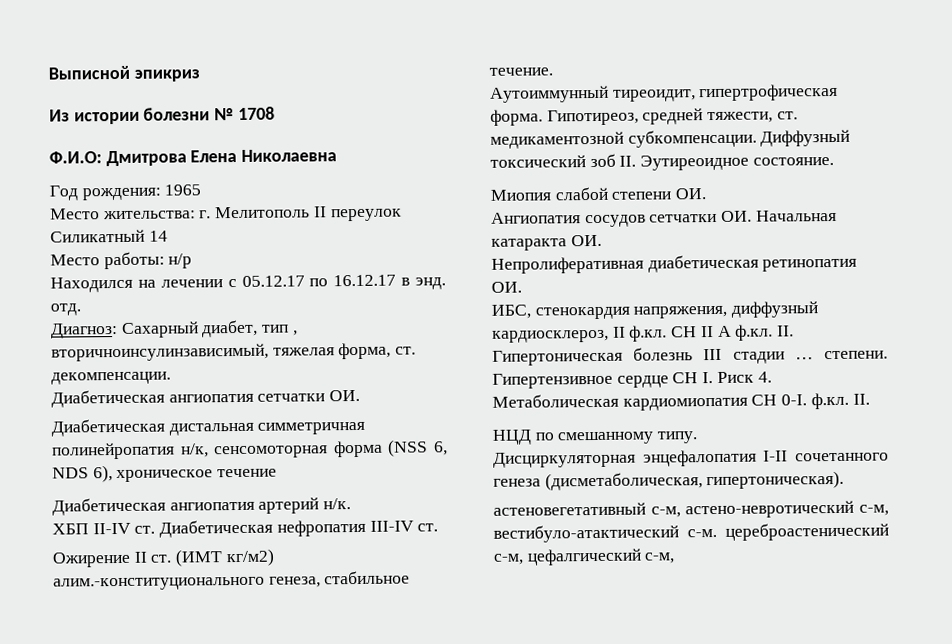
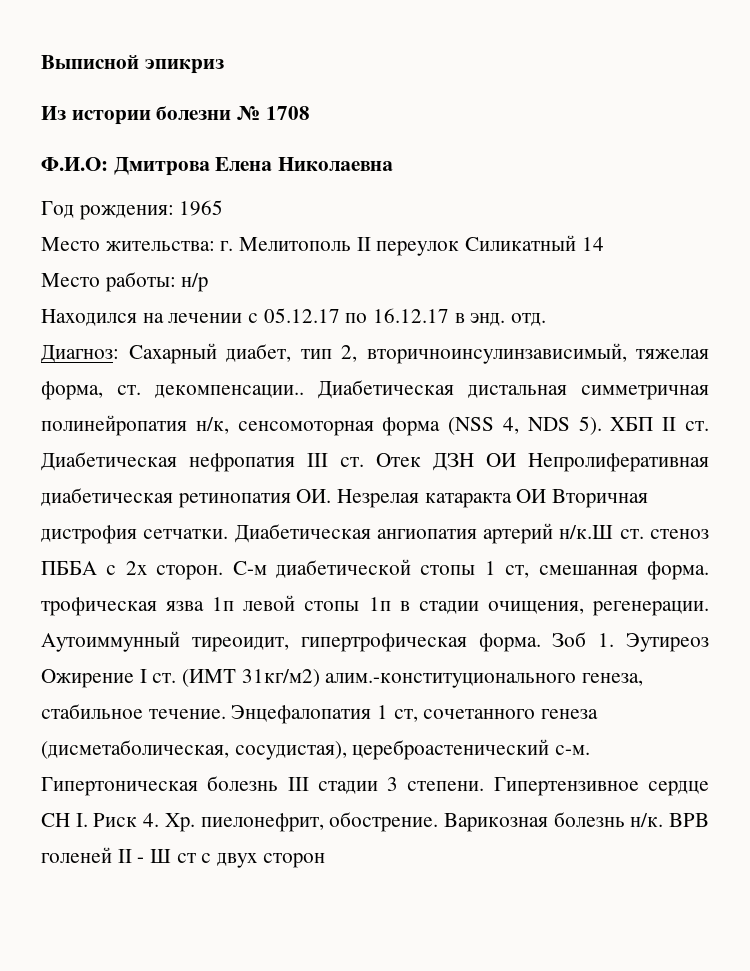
[292,330,298,336] , -> [341,345,357,362] 2,
[51,371,171,385] [51,389,361,408] декомпенсации. // Диабетическая ангиопатия сетчатки ОИ. // -> [155,385,304,398] декомпенсации..
[433,441,449,456] [52,465,278,483] [52,497,352,516] [52,519,439,538] [52,551,148,568] 6, NDS 6), хроническое течение // Диабетическая ангиопатия артерий н/к. // ХБП II-IV ст. Диабетическая нефропатия III-IV ст. // Ожирение II -> [503,416,709,435] [41,452,709,472] [41,488,649,508] [41,523,709,544] [41,559,709,580] [41,595,709,616] [41,631,709,652] [41,669,147,688] 4, NDS 5). ХБП II ст. Диабетическая нефропатия III ст. Отек ДЗН ОИ Непролиферативная диабетическая ретинопатия ОИ. Незрелая катаракта ОИ Вторичная дистрофия сетчатки. Диабетическая ангиопатия артерий н/к.Ш ст. стеноз ПББА с 2х сторон. С-м диабетической стопы 1 ст, смешанная форма. трофическая язва 1п левой стопы 1п в стадии очищения, регенерации. Аутоиммунный тиреоидит, гипертрофическая форма. Зоб 1. Эутиреоз Ожирение I
[225,548,275,567] кг/м2) -> [241,669,320,687] 31кг/м2)
[490,83,839,103] [490,108,798,126] [490,129,851,149] [490,153,834,171] [490,186,707,201] [491,209,837,228] [491,234,602,251] [491,254,858,274] [491,281,522,293] [491,301,819,320] [492,324,795,343] // Аутоиммунный тиреоидит, гипертрофическая форма. Гипотиреоз, средней тяжести, ст. медикаментозной субкомпенсации. Диффузный токсический зоб II. Эутиреоидное состояние. // Миопия слабой степени ОИ. // Ангиопатия сосудов сетчатки ОИ. Начальная катаракта ОИ. // Непролиферативная диабетическая ретинопатия ОИ. // ИБС, стенокардия напряжения, диффузный кардиосклероз, II ф.кл. СН II А ф.кл. II. -> [231,705,599,724] [41,739,591,760] Энцефалопатия 1 ст, сочетанного генеза (дисметаболическая, сосудистая), цереброастенический с-м.
[794,357,814,360] … -> [387,777,399,791] 3
[492,392,870,411] [492,429,699,445] [493,449,889,468] [493,470,845,491] [493,500,889,519] [493,522,889,543] [493,548,676,566] Метаболическая кардиомиопатия СН 0-I. ф.кл. II. // НЦД по смешанному типу. // Дисциркуляторная энцефалопатия I-II сочетанного генеза (дисметаболическая, гипертоническая). // астеновегетативный с-м, астено-невротический с-м, вестибуло-атактический с-м. цереброастенический с-м, цефалгический с-м, -> [164,812,710,832] [41,847,325,868] Хр. пиелонефрит, обострение. Варикозная болезнь н/к. ВРВ голеней II - Ш ст с двух сторон

